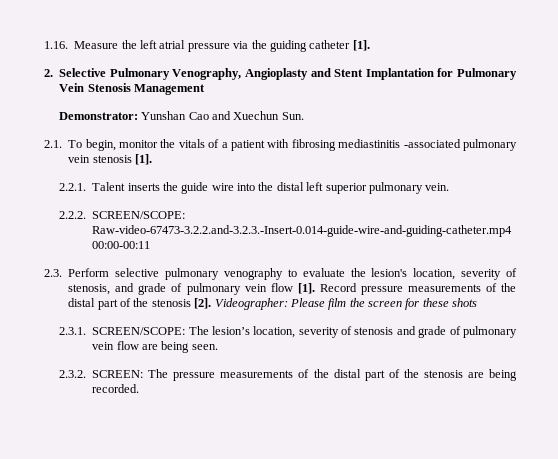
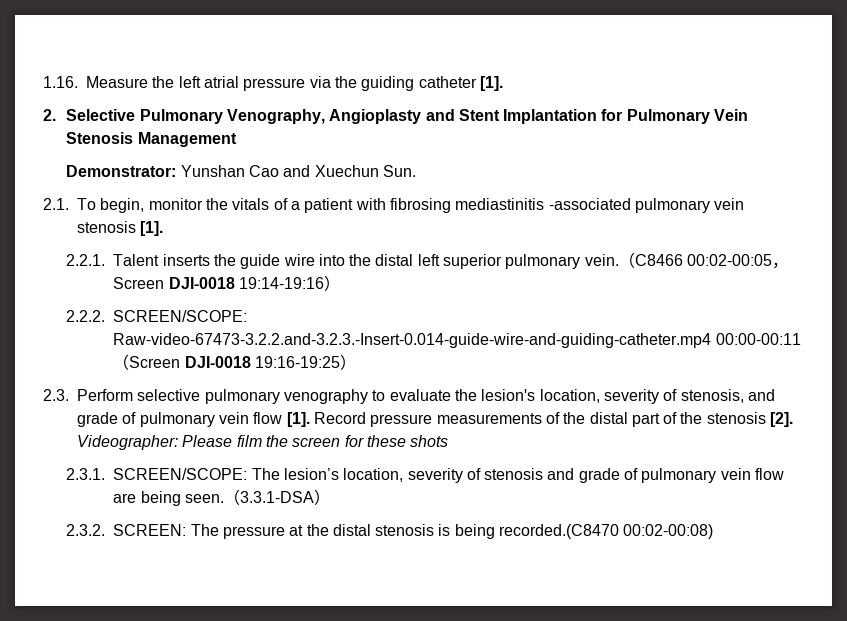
(450, 187) none -> [618,252,789,269] [113,275,340,291] （C8466 00:02-00:05，Screen DJI-0018 19:14-19:16）
(151, 245) none -> [113,354,356,370] （Screen DJI-0018 19:16-19:25）
(218, 347) none -> [223,489,330,505] （3.3.1-DSA）
[220,369,517,381] [92,384,140,393] measurements of the distal part of the stenosis are being recorded. -> [289,524,714,539] at the distal stenosis is being recorded.(C8470 00:02-00:08)

